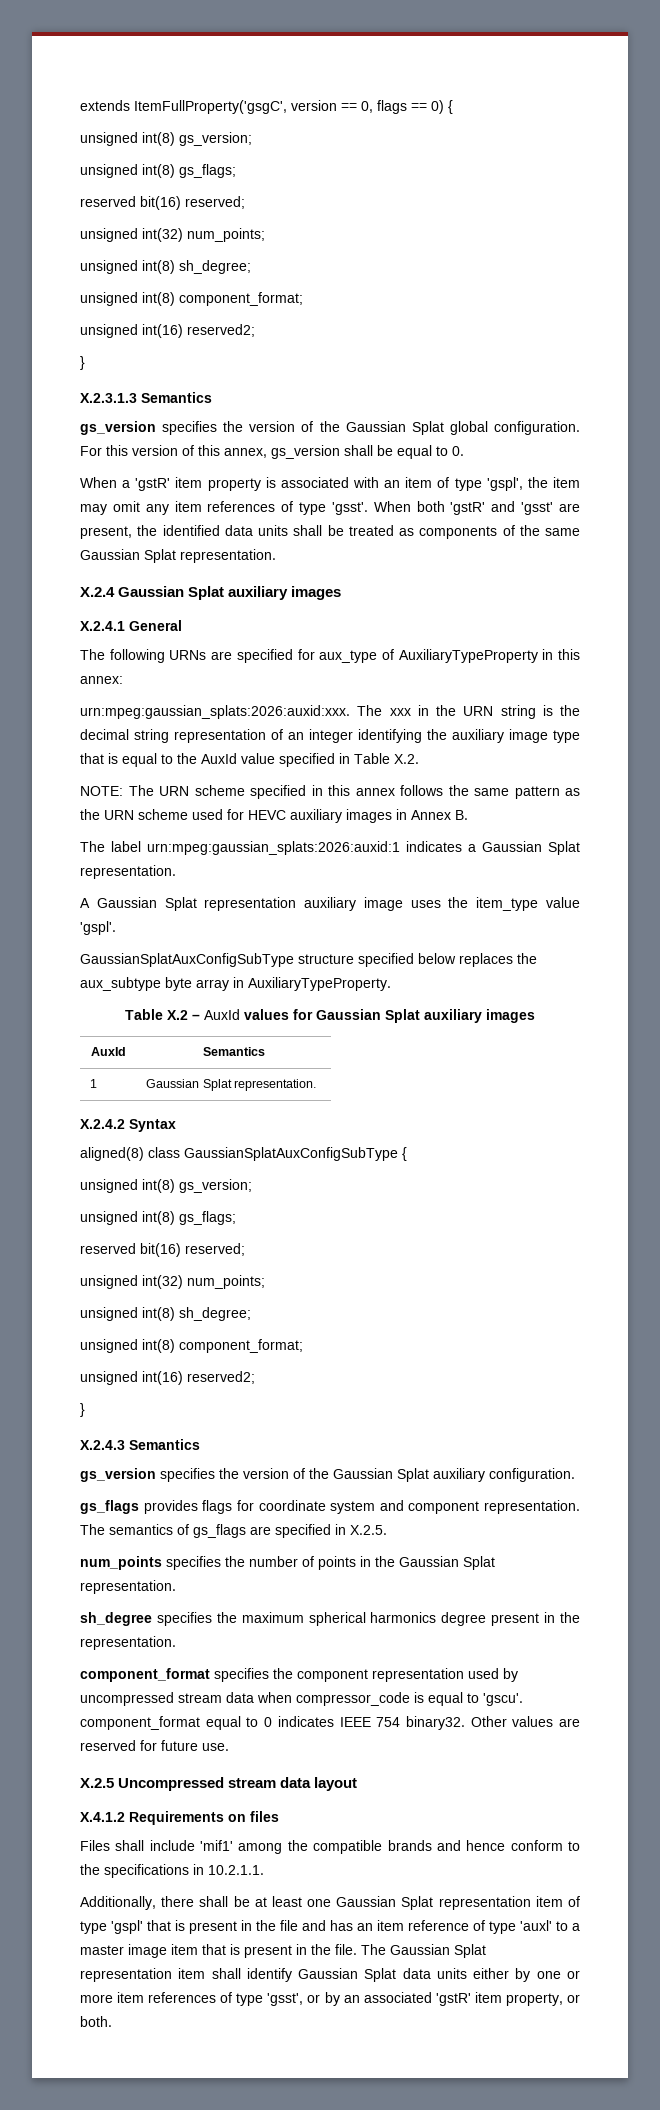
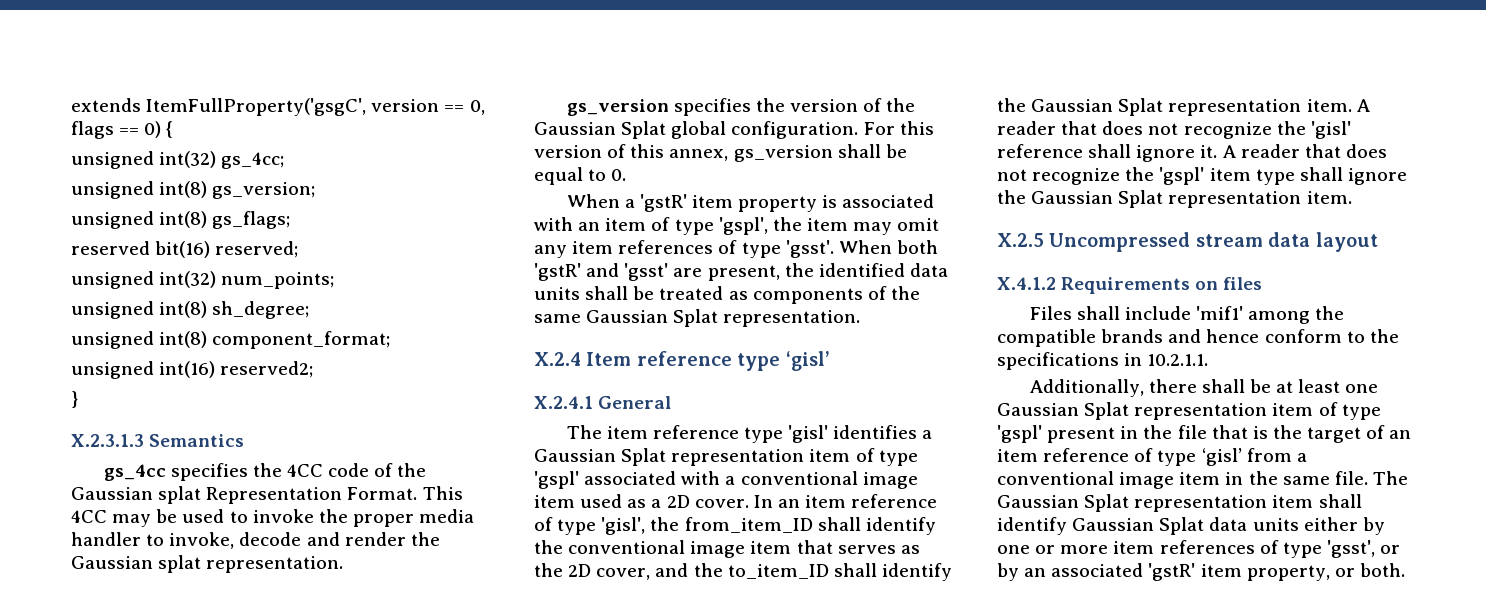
(453, 107) none -> [71,151,285,169] // unsigned int(32) gs_4cc;
(212, 397) none -> [103,463,427,481] [71,486,463,504] [71,509,475,527] [71,532,440,549] [71,555,344,573] // gs_4cc specifies the 4CC code of the Gaussian splat Representation Format. This 4CC may be used to invoke the proper media handler to invoke, decode and render the Gaussian splat representation.
[118,586,342,600] Gaussian Splat auxiliary images -> [586,351,830,371] Item reference type ‘gisl’
[109,649,580,663] [80,676,123,684] [80,705,580,719] [80,729,580,743] [80,753,419,767] [80,785,580,799] [80,809,468,823] [80,841,580,855] [80,865,176,879] [80,897,580,911] [80,921,116,935] [80,953,537,967] [80,977,391,991] [125,1009,535,1023] [91,1047,126,1056] [202,1047,265,1056] [90,1079,98,1088] [146,1079,317,1091] [80,1119,176,1132] [80,1147,407,1161] [80,1179,252,1193] [80,1211,236,1225] [80,1243,245,1257] [80,1275,265,1289] [80,1307,251,1321] [80,1339,303,1353] [80,1371,255,1385] [80,1403,85,1417] [80,1439,200,1450] [80,1468,575,1482] [80,1500,580,1514] [80,1524,387,1538] [80,1556,495,1570] [80,1580,176,1594] [80,1612,581,1626] [80,1636,176,1650] [80,1668,518,1682] [80,1692,523,1706] [80,1716,580,1730] [80,1740,229,1751] following URNs are specified for aux_type of AuxiliaryTypeProperty in this annex: // urn:mpeg:gaussian_splats:2026:auxid:xxx. The xxx in the URN string is the decimal string representation of an integer identifying the auxiliary image type that is equal to the AuxId value specified in Table X.2. // NOTE: The URN scheme specified in this annex follows the same pattern as the URN scheme used for HEVC auxiliary images in Annex B. // The label urn:mpeg:gaussian_splats:2026:auxid:1 indicates a Gaussian Splat representation. // A Gaussian Splat representation auxiliary image uses the item_type value 'gspl'. // GaussianSplatAuxConfigSubType structure specified below replaces the aux_subtype byte array in AuxiliaryTypeProperty. // Table X.2 – AuxId values for Gaussian Splat auxiliary images // AuxId | Semantics // 1 | Gaussian Splat representation. // X.2.4.2 Syntax // aligned(8) class GaussianSplatAuxConfigSubType { // unsigned int(8) gs_version; // unsigned int(8) gs_flags; // reserved bit(16) reserved; // unsigned int(32) num_points; // unsigned int(8) sh_degree; // unsigned int(8) component_format; // unsigned int(16) reserved2; // } // X.2.4.3 Semantics // gs_version specifies the version of the Gaussian Splat auxiliary configuration. // gs_flags provides flags for coordinate system and component representation. The semantics of gs_flags are specified in X.2.5. // num_points specifies the number of points in the Gaussian Splat representation. // sh_degree specifies the maximum spherical harmonics degree present in the representation. // component_format specifies the component representation used by uncompressed stream data when compressor_code is equal to 'gscu'. component_format equal to 0 indicates IEEE 754 binary32. Other values are reserved for future use. -> [606,425,933,443] [534,448,918,466] [534,471,918,489] [534,494,938,508] [534,517,936,535] [534,540,920,558] [534,563,952,581] [997,98,1370,116] [997,121,1351,139] [997,144,1387,162] [997,167,1407,185] [997,190,1352,208] item reference type 'gisl' identifies a Gaussian Splat representation item of type 'gspl' associated with a conventional image item used as a 2D cover. In an item reference of type 'gisl', the from_item_ID shall identify the conventional image item that serves as the 2D cover, and the to_item_ID shall identify the Gaussian Splat representation item. A reader that does not recognize the 'gisl' reference shall ignore it. A reader that does not recognize the 'gspl' item type shall ignore the Gaussian Splat representation item.
[147,1920,185,1931] that is -> (1042, 434) none
[302,1920,580,1934] [80,1944,331,1958] and has an item reference of type 'auxl' to a master image item that is present in the -> [1211,425,1412,443] [997,448,1307,466] [997,471,1330,489] that is the target of an item reference of type ‘gisl’ from a conventional image item in the same

